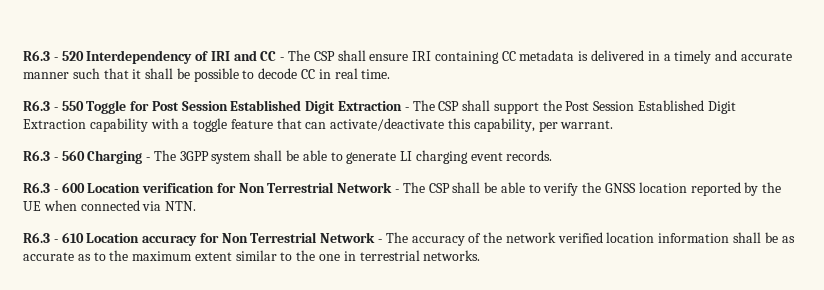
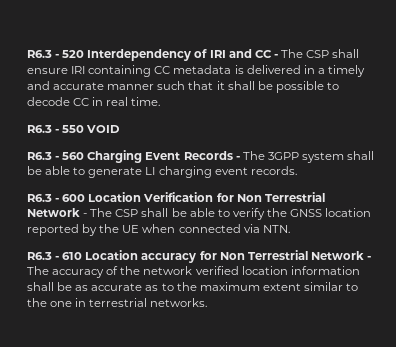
[86,100,736,114] [23,118,614,132] Toggle for Post Session Established Digit Extraction - The CSP shall support the Post Session Established Digit Extraction capability with a toggle feature that can activate/deactivate this capability, per warrant. -> [86,125,121,133] VOID
(143, 157) none -> [145,151,233,160] Event Records
[142,183,215,193] verification -> [143,192,214,202] Verification

